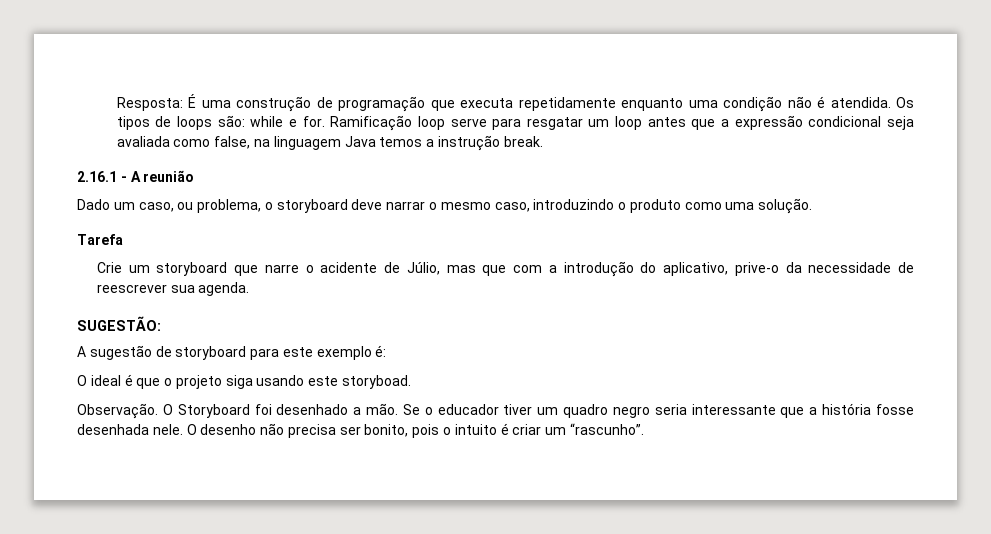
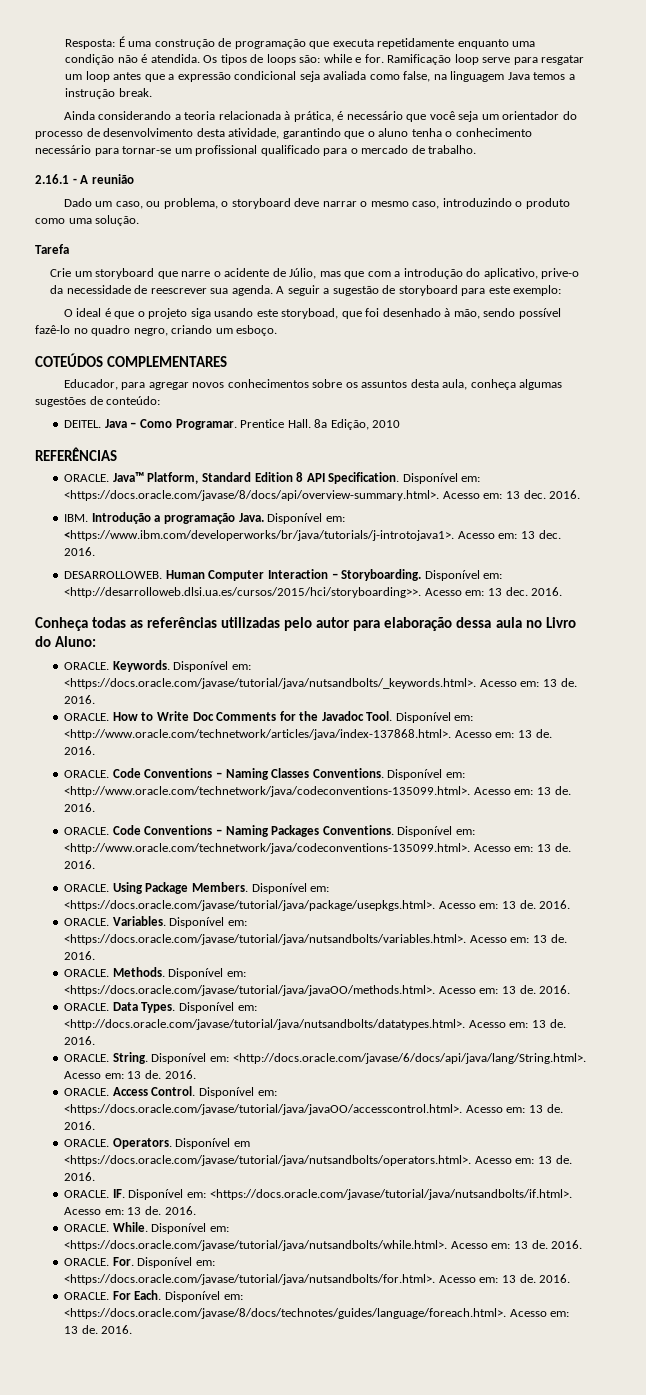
(543, 141) none -> [63,111,577,122] [35,128,532,139] [35,145,477,156] // Ainda considerando a teoria relacionada à prática, é necessário que você seja um orientador do processo de desenvolvimento desta atividade, garantindo que o aluno tenha o conhecimento necessário para tornar-se um profissional qualificado para o mercado de trabalho.
[77,316,161,331] [77,346,86,357] // SUGESTÃO: // A -> [276,285,330,296] A seguir a
[316,345,387,360] exemplo é: -> [513,285,562,296] exemplo:
[342,375,412,389] [77,403,915,419] [77,423,644,438] storyboad. // Observação. O Storyboard foi desenhado a mão. Se o educador tiver um quadro negro seria interessante que a história fosse desenhada nele. O desenho não precisa ser bonito, pois o intuito é criar um “rascunho”. -> [281,308,561,319] [35,325,278,336] [35,353,228,367] [63,379,563,390] [35,396,161,407] [64,419,401,430] [35,447,117,461] [64,472,481,484] [64,490,581,501] [64,512,345,524] [64,530,561,541] [64,547,96,556] [64,569,503,581] [64,587,563,598] [35,617,576,631] [35,636,97,647] [64,660,251,672] [64,678,577,689] [64,695,96,704] [64,711,474,723] [64,729,552,740] [64,746,96,755] [64,768,465,780] [64,786,571,797] [64,803,96,812] [64,825,475,837] [64,843,571,854] [64,860,96,869] [64,882,330,894] [64,900,571,911] [64,916,247,928] [64,934,567,945] [64,951,96,960] [64,967,246,979] [64,985,571,996] [64,1002,257,1013] [64,1019,566,1030] [64,1036,96,1045] [64,1052,586,1064] [64,1070,196,1079] [64,1086,277,1098] [64,1104,563,1115] [64,1121,96,1130] [64,1138,250,1149] [64,1155,572,1166] [64,1172,96,1181] [64,1189,572,1200] [64,1206,196,1215] [64,1222,229,1234] [64,1240,583,1251] [64,1257,215,1268] [64,1274,571,1285] [64,1290,243,1302] [64,1308,570,1319] [64,1325,133,1334] storyboad, que foi desenhado à mão, sendo possível fazê-lo no quadro negro, criando um esboço. // COTEÚDOS COMPLEMENTARES // Educador, para agregar novos conhecimentos sobre os assuntos desta aula, conheça algumas sugestões de conteúdo: // DEITEL. Java – Como Programar. Prentice Hall. 8a Edição, 2010 // REFERÊNCIAS // ORACLE. Java™ Platform, Standard Edition 8 API Specification. Disponível em: <https://docs.oracle.com/javase/8/docs/api/overview-summary.html>. Acesso em: 13 dec. 2016. // IBM. Introdução a programação Java. Disponível em: <https://www.ibm.com/developerworks/br/java/tutorials/j-introtojava1>. Acesso em: 13 dec. 2016. // DESARROLLOWEB. Human Computer Interaction – Storyboarding. Disponível em: <http://desarrolloweb.dlsi.ua.es/cursos/2015/hci/storyboarding>>. Acesso em: 13 dec. 2016. // Conheça todas as referências utilizadas pelo autor para elaboração dessa aula no Livro do Aluno: // ORACLE. Keywords. Disponível em: <https://docs.oracle.com/javase/tutorial/java/nutsandbolts/_keywords.html>. Acesso em: 13 de. 2016. // ORACLE. How to Write Doc Comments for the Javadoc Tool. Disponível em: <http://www.oracle.com/technetwork/articles/java/index-137868.html>. Acesso em: 13 de. 2016. // ORACLE. Code Conventions – Naming Classes Conventions. Disponível em: <http://www.oracle.com/technetwork/java/codeconventions-135099.html>. Acesso em: 13 de. 2016. // ORACLE. Code Conventions – Naming Packages Conventions. Disponível em: <http://www.oracle.com/technetwork/java/codeconventions-135099.html>. Acesso em: 13 de. 2016. // ORACLE. Using Package Members. Disponível em: <https://docs.oracle.com/javase/tutorial/java/package/usepkgs.html>. Acesso em: 13 de. 2016. // ORACLE. Variables. Disponível em: <https://docs.oracle.com/javase/tutorial/java/nutsandbolts/variables.html>. Acesso em: 13 de. 2016. // ORACLE. Methods. Disponível em: <https://docs.oracle.com/javase/tutorial/java/javaOO/methods.html>. Acesso em: 13 de. 2016. // ORACLE. Data Types. Disponível em: <http://docs.oracle.com/javase/tutorial/java/nutsandbolts/datatypes.html>. Acesso em: 13 de. 2016. // ORACLE. String. Disponível em: <http://docs.oracle.com/javase/6/docs/api/java/lang/String.html>. Acesso em: 13 de. 2016. // ORACLE. Access Control. Disponível em: <https://docs.oracle.com/javase/tutorial/java/javaOO/accesscontrol.html>. Acesso em: 13 de. 2016. // ORACLE. Operators. Disponível em <https://docs.oracle.com/javase/tutorial/java/nutsandbolts/operators.html>. Acesso em: 13 de. 2016. // ORACLE. IF. Disponível em: <https://docs.oracle.com/javase/tutorial/java/nutsandbolts/if.html>. Acesso em: 13 de. 2016. // ORACLE. While. Disponível em: <https://docs.oracle.com/javase/tutorial/java/nutsandbolts/while.html>. Acesso em: 13 de. 2016. // ORACLE. For. Disponível em: <https://docs.oracle.com/javase/tutorial/java/nutsandbolts/for.html>. Acesso em: 13 de. 2016. // ORACLE. For Each. Disponível em: <https://docs.oracle.com/javase/8/docs/technotes/guides/language/foreach.html>. Acesso em: 13 de. 2016.

